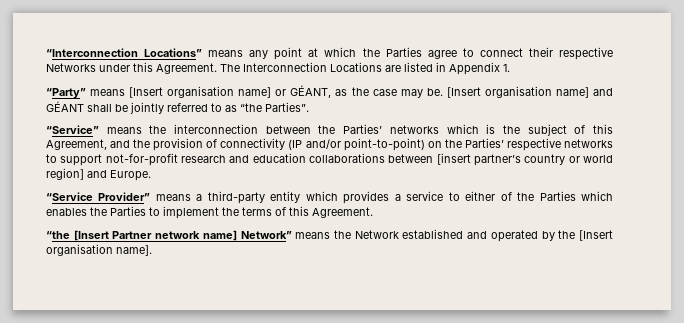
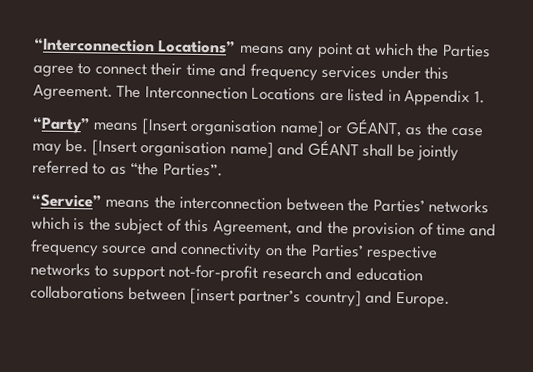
[559,47,614,60] [46,63,96,72] respective Networks -> [185,63,378,81] time and frequency services
[220,138,425,151] connectivity (IP and/or point-to-point) -> [436,223,497,237] [30,239,263,259] time and frequency source and connectivity
[524,154,613,165] [46,168,151,181] [46,191,613,204] [46,206,373,219] [46,229,613,242] [46,244,152,256] country or world region] and Europe. // “Service Provider” means a third-party entity which provides a service to either of the Parties which enables the Parties to implement the terms of this Agreement. // “the [Insert Partner network name] Network” means the Network established and operated by the [Insert organisation name]. -> [304,289,450,308] country] and Europe.

